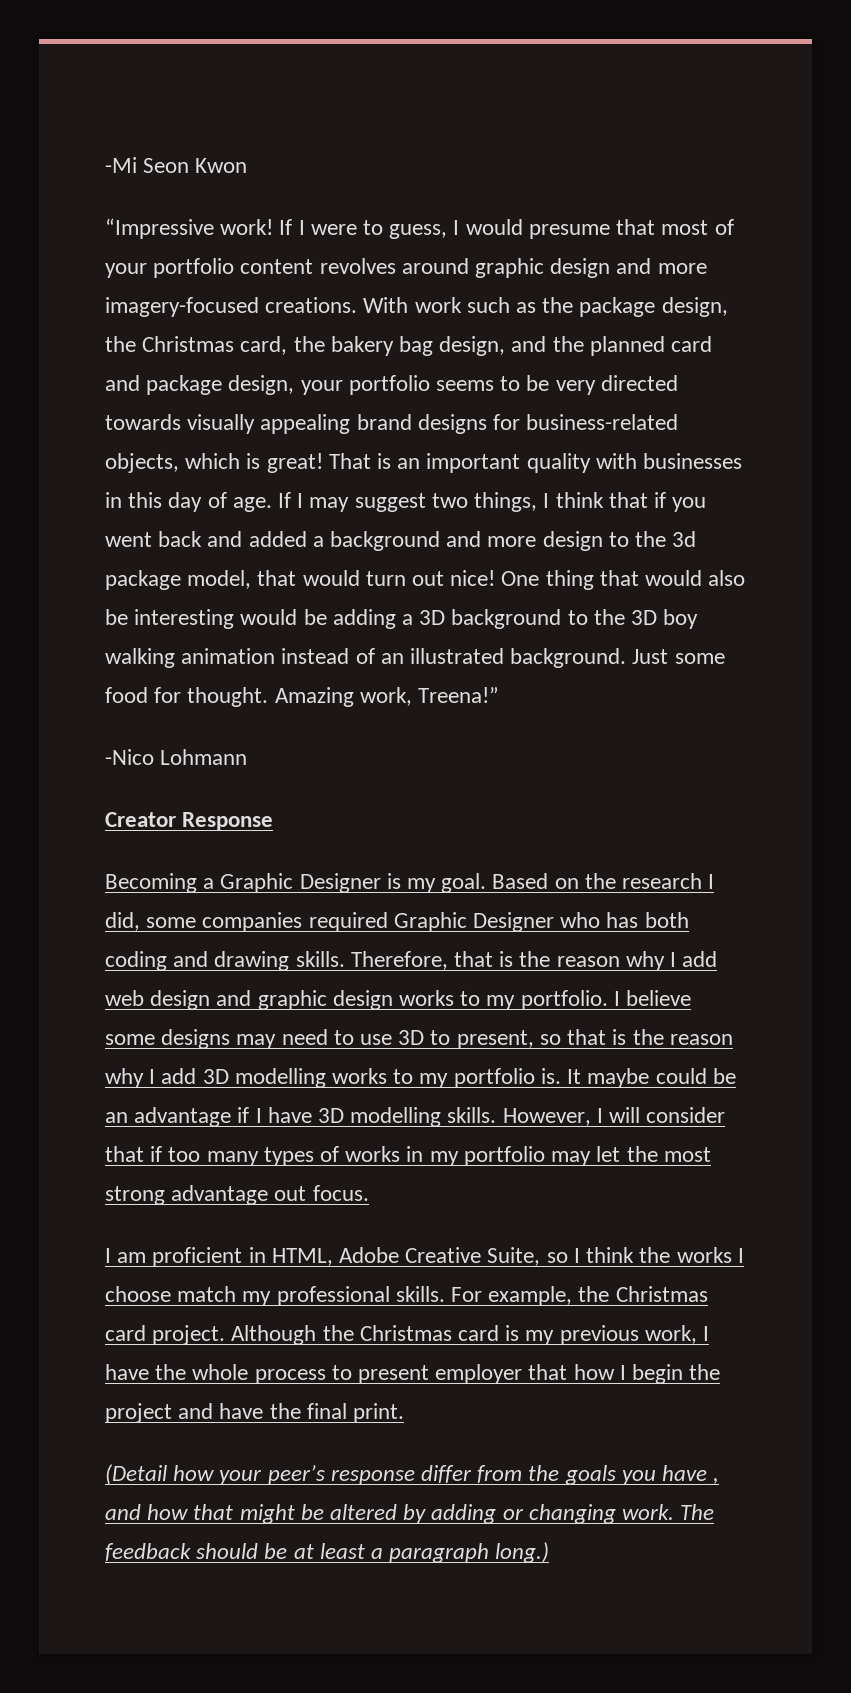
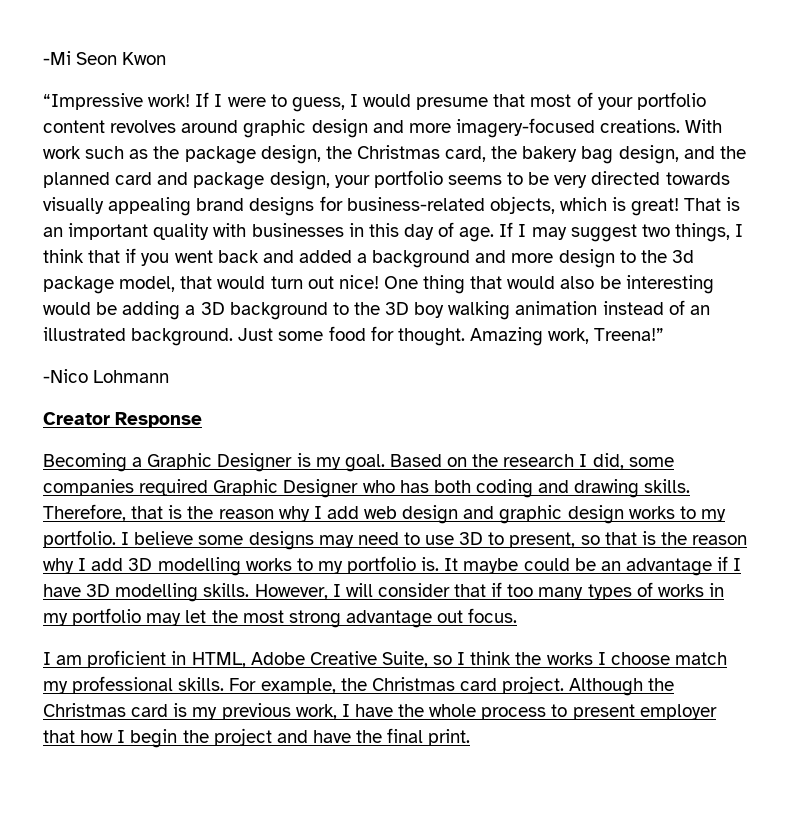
[105,1464,720,1485] [105,1504,715,1524] [105,1542,550,1563] // (Detail how your peer’s response differ from the goals you have , and how that might be altered by adding or changing work. The feedback should be at least a paragraph long.) -> (471, 737) none

